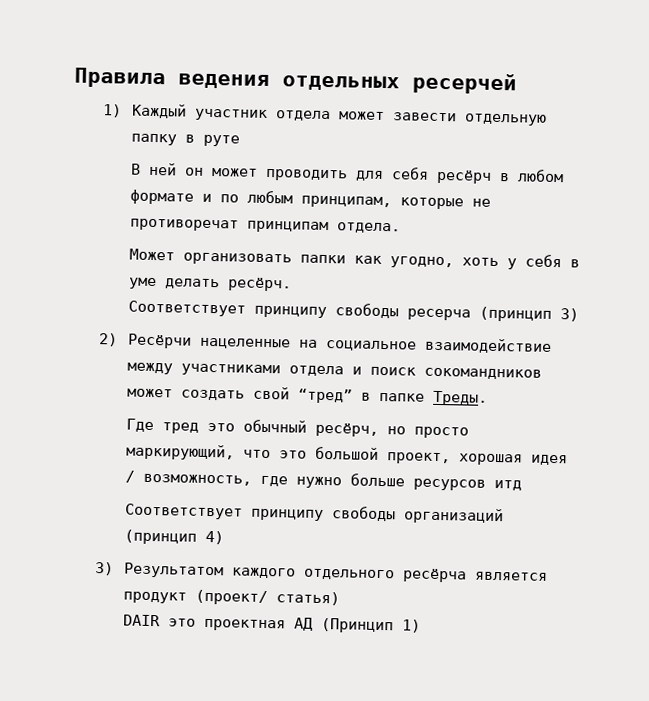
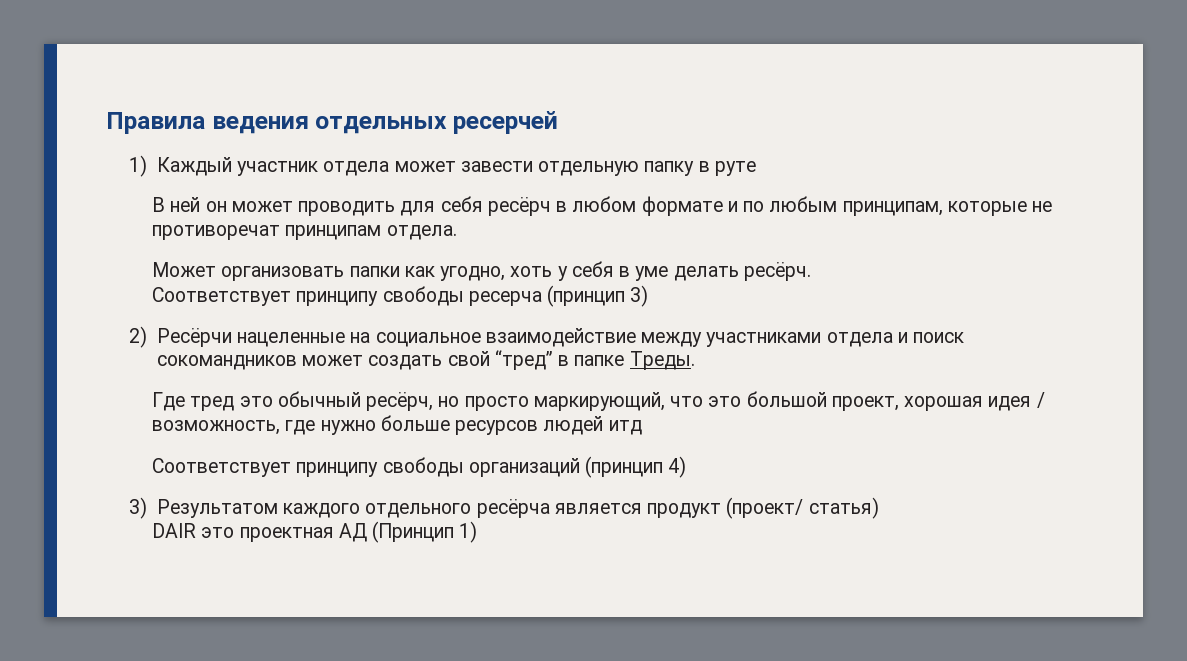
(487, 484) none -> [543,416,604,435] людей

